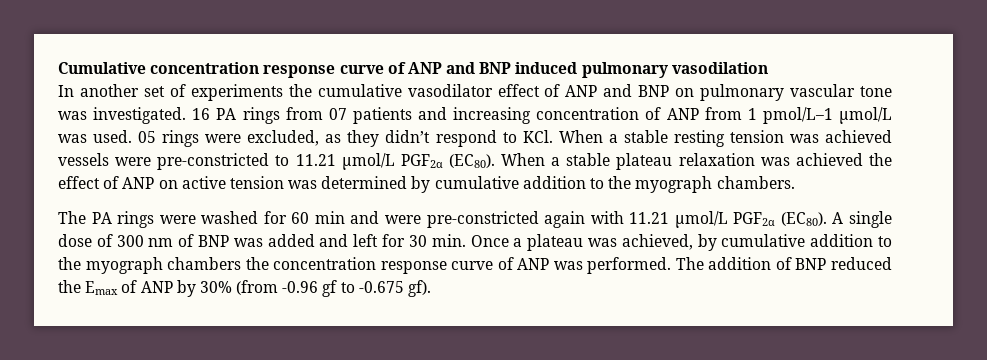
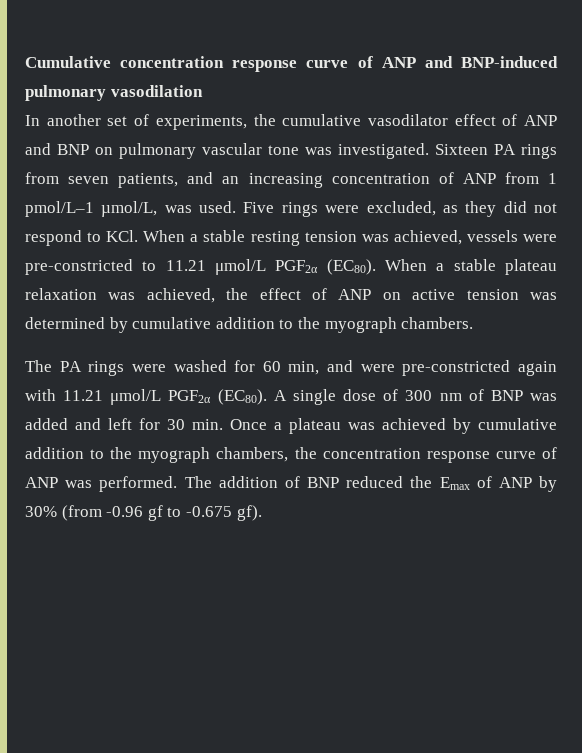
[479,62,578,74] BNP induced -> [461,56,559,68] BNP-induced
[190,84,283,101] experiments -> [155,115,247,130] experiments,
[192,108,211,120] 16 -> [435,144,488,155] Sixteen
[328,107,447,124] 07 patients and -> [68,172,240,188] seven patients, and an
[839,107,892,124] µmol/L -> [101,201,158,217] µmol/L,
[138,131,157,143] 05 -> [243,202,275,213] Five
[385,130,431,143] didn’t -> [503,201,558,213] did not
[824,130,892,143] achieved -> [393,230,462,245] achieved,
[795,153,863,166] achieved -> [146,288,215,303] achieved,
[314,211,345,224] min -> [288,361,320,375] min,
[621,234,893,251] [58,257,242,274] achieved, by cumulative addition to the myograph chambers -> [382,418,557,434] [25,447,289,463] achieved by cumulative addition to the myograph chambers,

